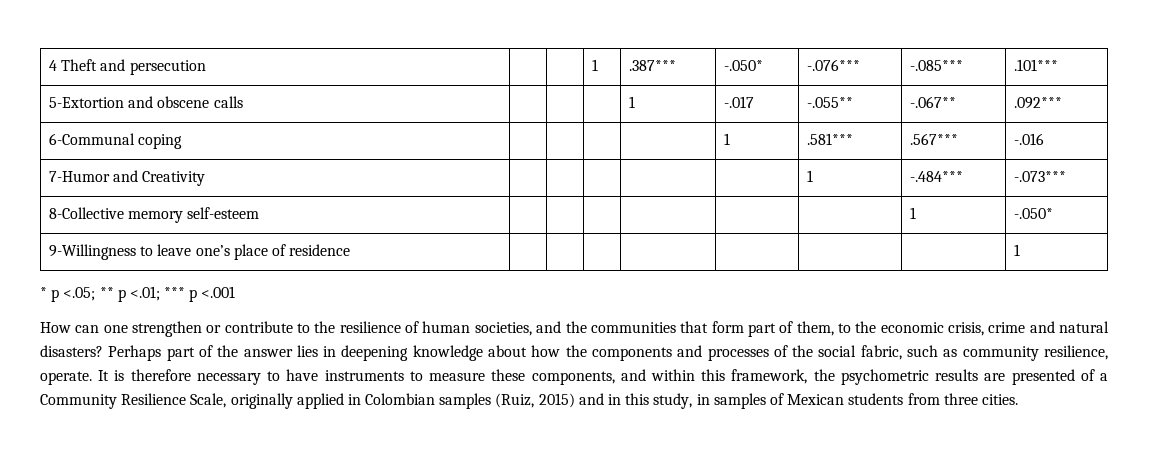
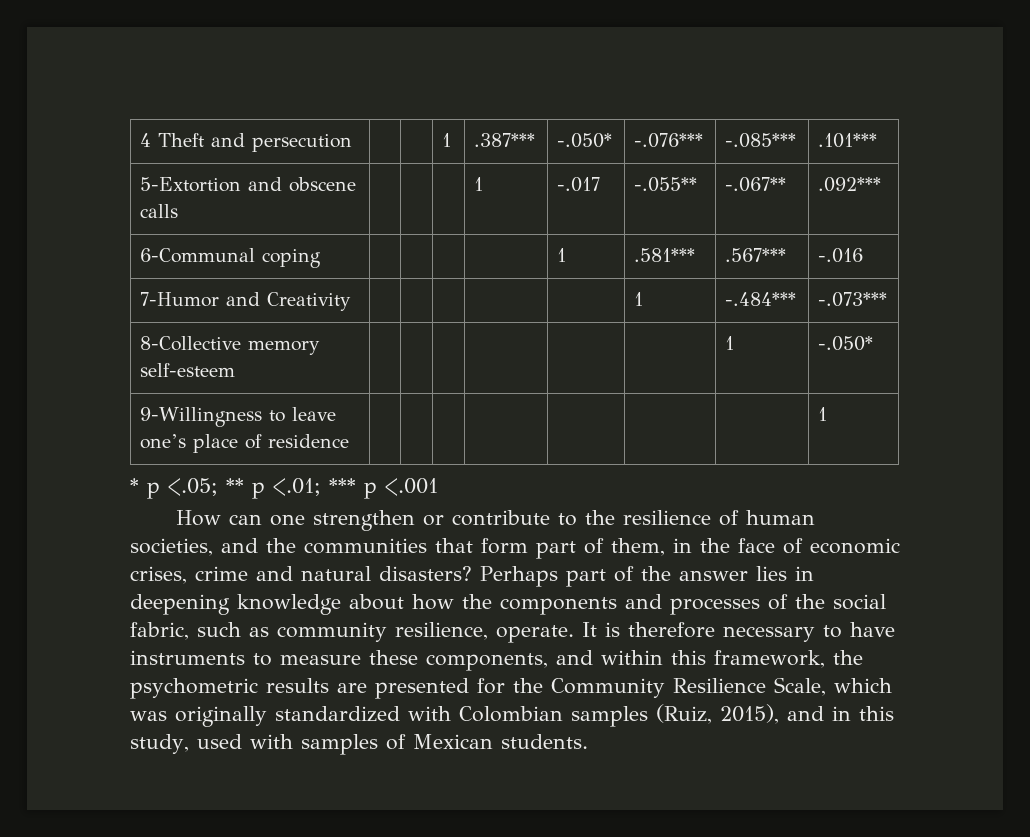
[837,321,984,336] to the economic crisis, -> [673,538,900,554] [130,566,187,584] in the face of economic crises,
[1080,369,1109,381] of a -> [477,678,543,694] for the
[230,393,361,409] originally applied in -> [834,678,892,693] [130,706,451,727] which was originally standardized with
[538,393,575,408] 2015) -> [720,704,779,724] 2015),
[696,394,710,405] in -> [196,734,293,749] used with
[848,393,1018,405] students from three cities. -> [500,734,588,749] students.

